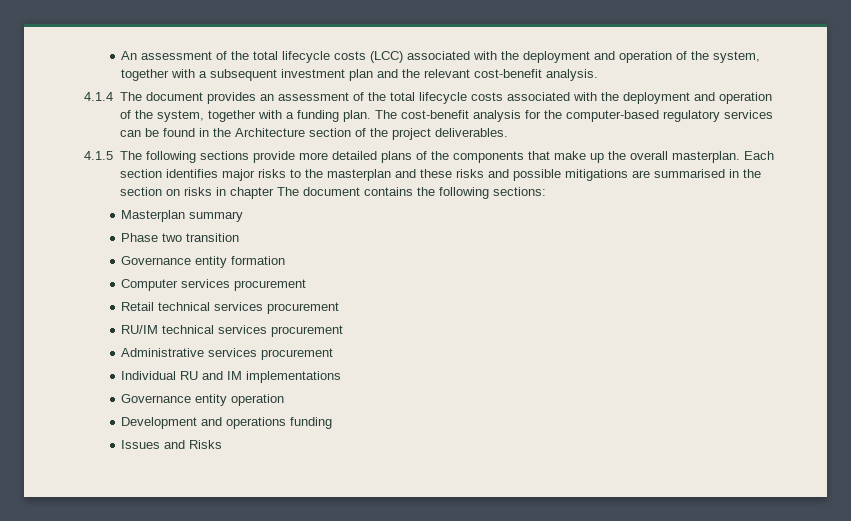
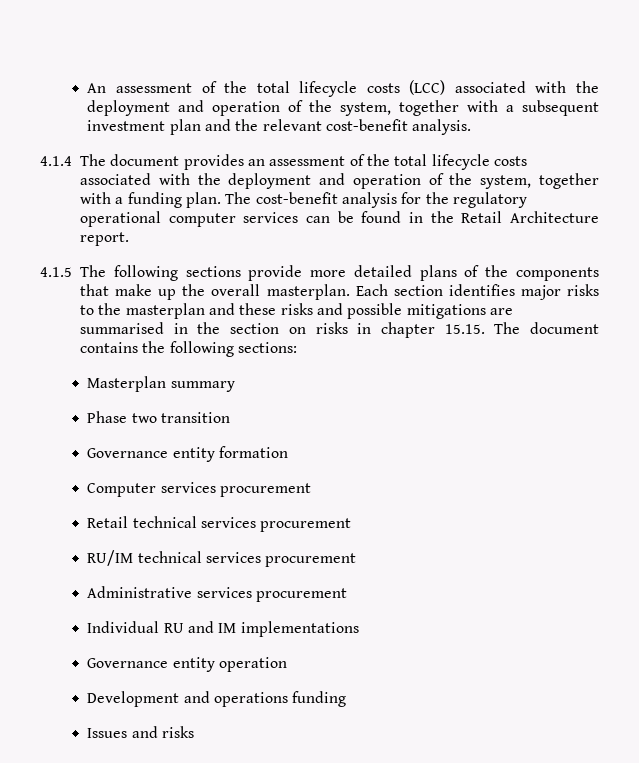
[565,110,720,122] computer-based regulatory -> [452,192,527,208] [80,211,236,227] regulatory operational computer
[234,128,508,140] Architecture section of the project deliverables. -> [461,211,600,223] [80,232,129,246] Retail Architecture report.
(274, 193) none -> [444,324,485,334] 15.15.
[189,440,223,449] Risks -> [162,726,195,738] risks

